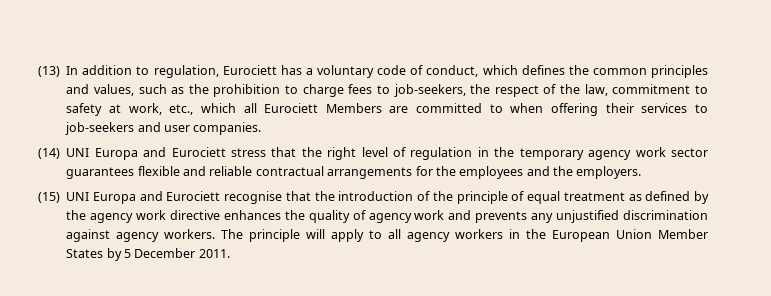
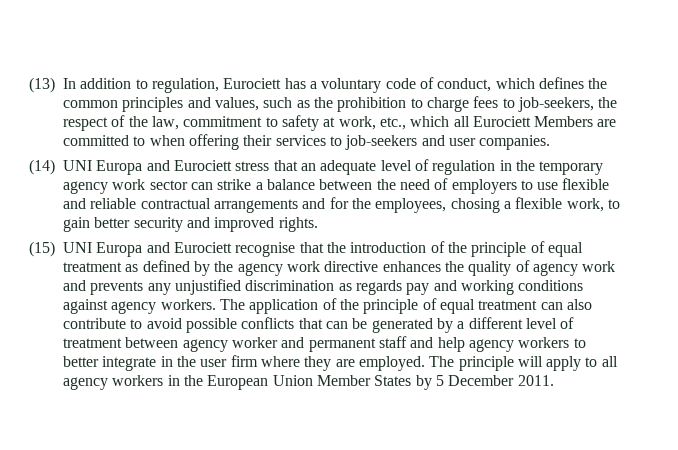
[301,147,357,160] the right -> [300,160,377,175] an adequate
[66,167,135,179] guarantees -> [190,178,559,194] can strike a balance between the need of employers to use
(413, 173) none -> [302,198,326,209] and
[459,166,642,179] employees and the employers. -> [375,197,620,213] [63,217,318,232] employees, chosing a flexible work, to gain better security and improved rights.
[66,229,216,242] against agency workers. -> [338,280,584,295] [63,298,592,314] [63,317,575,333] [63,336,586,352] [63,355,425,371] as regards pay and working conditions against agency workers. The application of the principle of equal treatment can also contribute to avoid possible conflicts that can be generated by a different level of treatment between agency worker and permanent staff and help agency workers to better integrate in the user firm where they are employed.

